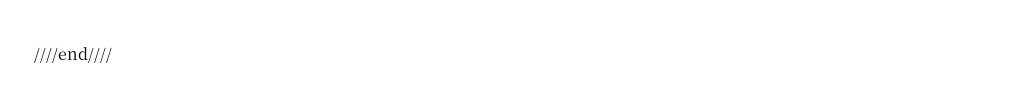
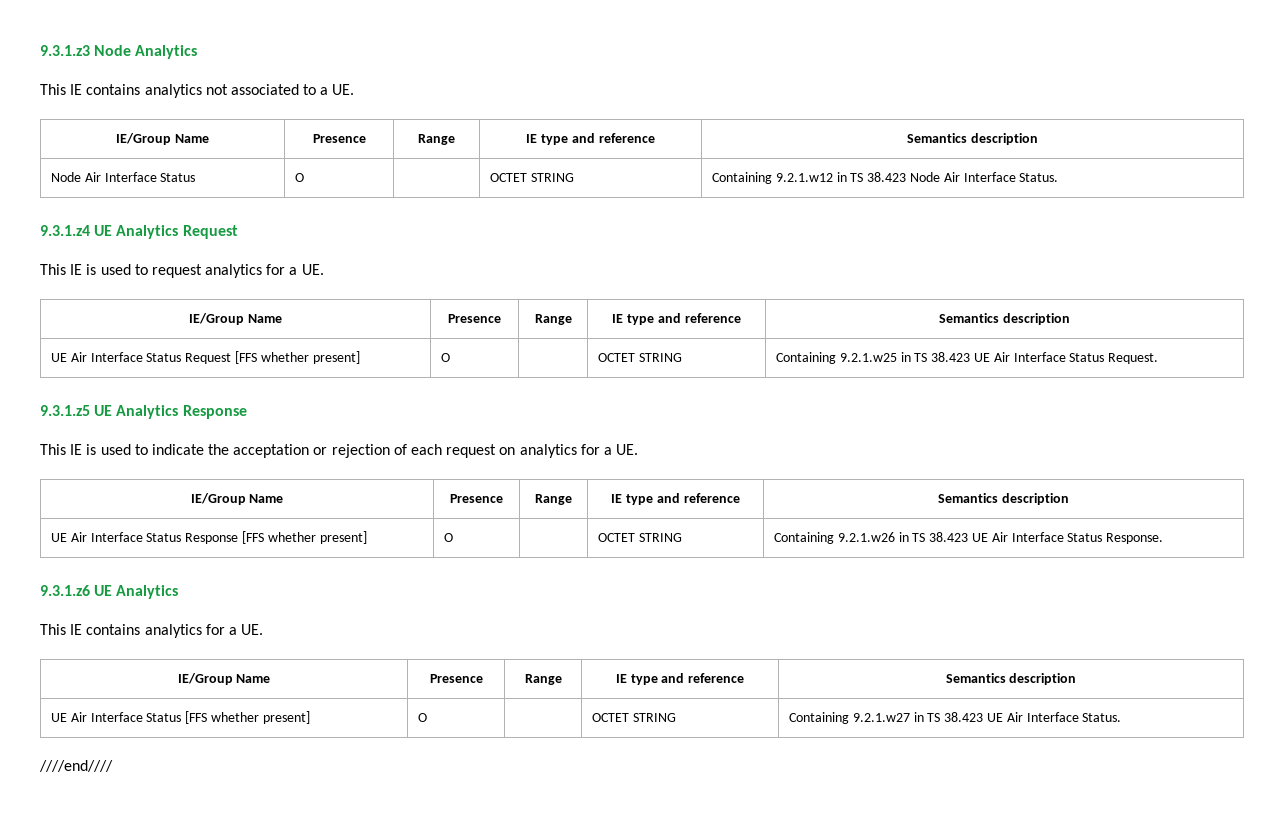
(34, 55) none -> [40,45,198,59] [40,84,355,98] [116,133,209,145] [312,134,366,143] [418,134,455,145] [526,133,655,145] [907,133,1038,145] [51,172,196,182] [295,173,305,182] [490,173,574,182] [712,172,1059,184] [40,225,238,239] [40,264,324,278] [189,313,282,325] [448,314,501,323] [534,314,572,325] [612,313,741,325] [939,313,1070,325] [51,351,360,364] [441,353,451,362] [598,353,682,362] [776,352,1159,364] [40,405,247,419] [40,444,639,458] [190,493,284,505] [450,494,503,503] [535,494,572,505] [611,493,740,505] [938,493,1069,505] [51,531,367,544] [444,533,454,542] [598,533,682,542] [774,532,1164,544] [40,585,179,599] [40,624,264,638] [177,673,271,685] [429,674,483,683] [524,674,562,685] [615,673,745,685] [945,673,1077,685] [51,711,310,724] [418,713,428,722] [592,713,676,722] [789,712,1122,724] 9.3.1.z3 Node Analytics // This IE contains analytics not associated to a UE. // IE/Group Name | Presence | Range | IE type and reference | Semantics description // Node Air Interface Status | O | | OCTET STRING | Containing 9.2.1.w12 in TS 38.423 Node Air Interface Status. // 9.3.1.z4 UE Analytics Request // This IE is used to request analytics for a UE. // IE/Group Name | Presence | Range | IE type and reference | Semantics description // UE Air Interface Status Request [FFS whether present] | O | | OCTET STRING | Containing 9.2.1.w25 in TS 38.423 UE Air Interface Status Request. // 9.3.1.z5 UE Analytics Response // This IE is used to indicate the acceptation or rejection of each request on analytics for a UE. // IE/Group Name | Presence | Range | IE type and reference | Semantics description // UE Air Interface Status Response [FFS whether present] | O | | OCTET STRING | Containing 9.2.1.w26 in TS 38.423 UE Air Interface Status Response. // 9.3.1.z6 UE Analytics // This IE contains analytics for a UE. // IE/Group Name | Presence | Range | IE type and reference | Semantics description // UE Air Interface Status [FFS whether present] | O | | OCTET STRING | Containing 9.2.1.w27 in TS 38.423 UE Air Interface Status. //

